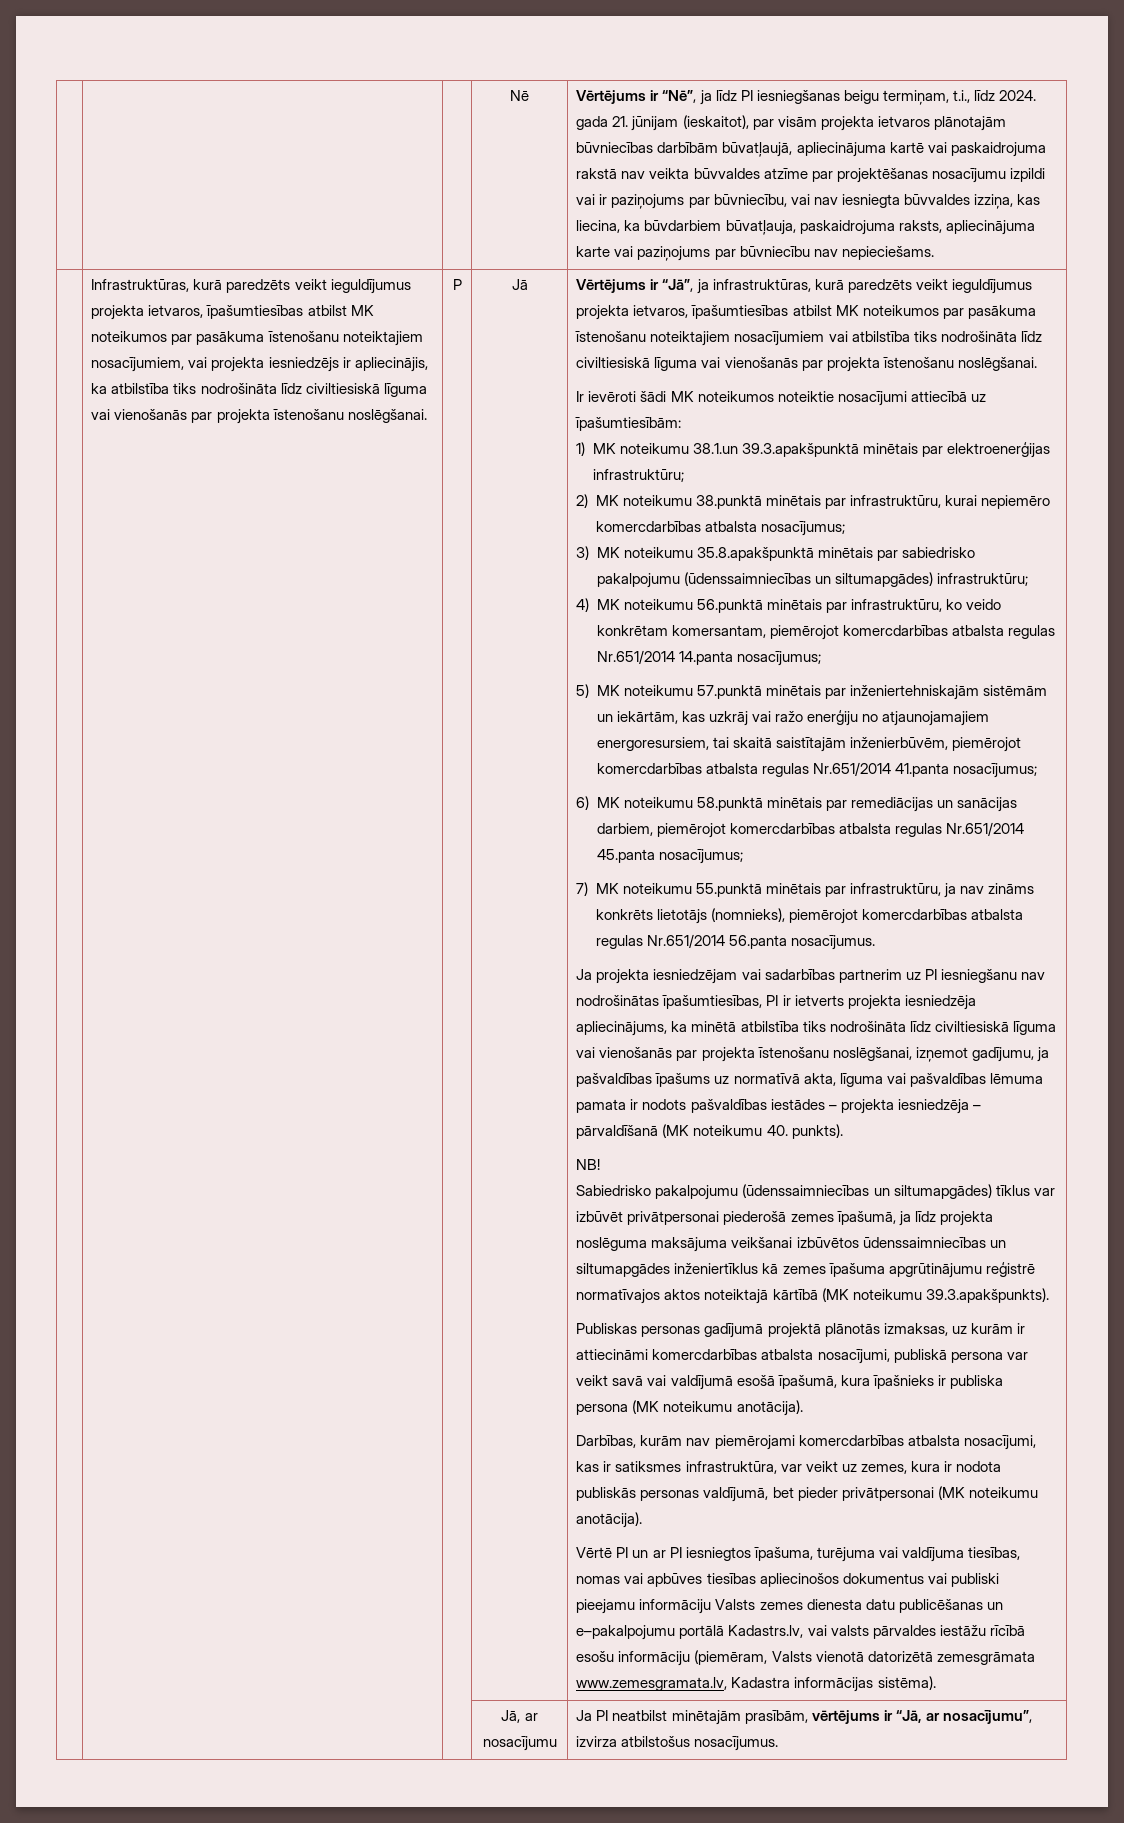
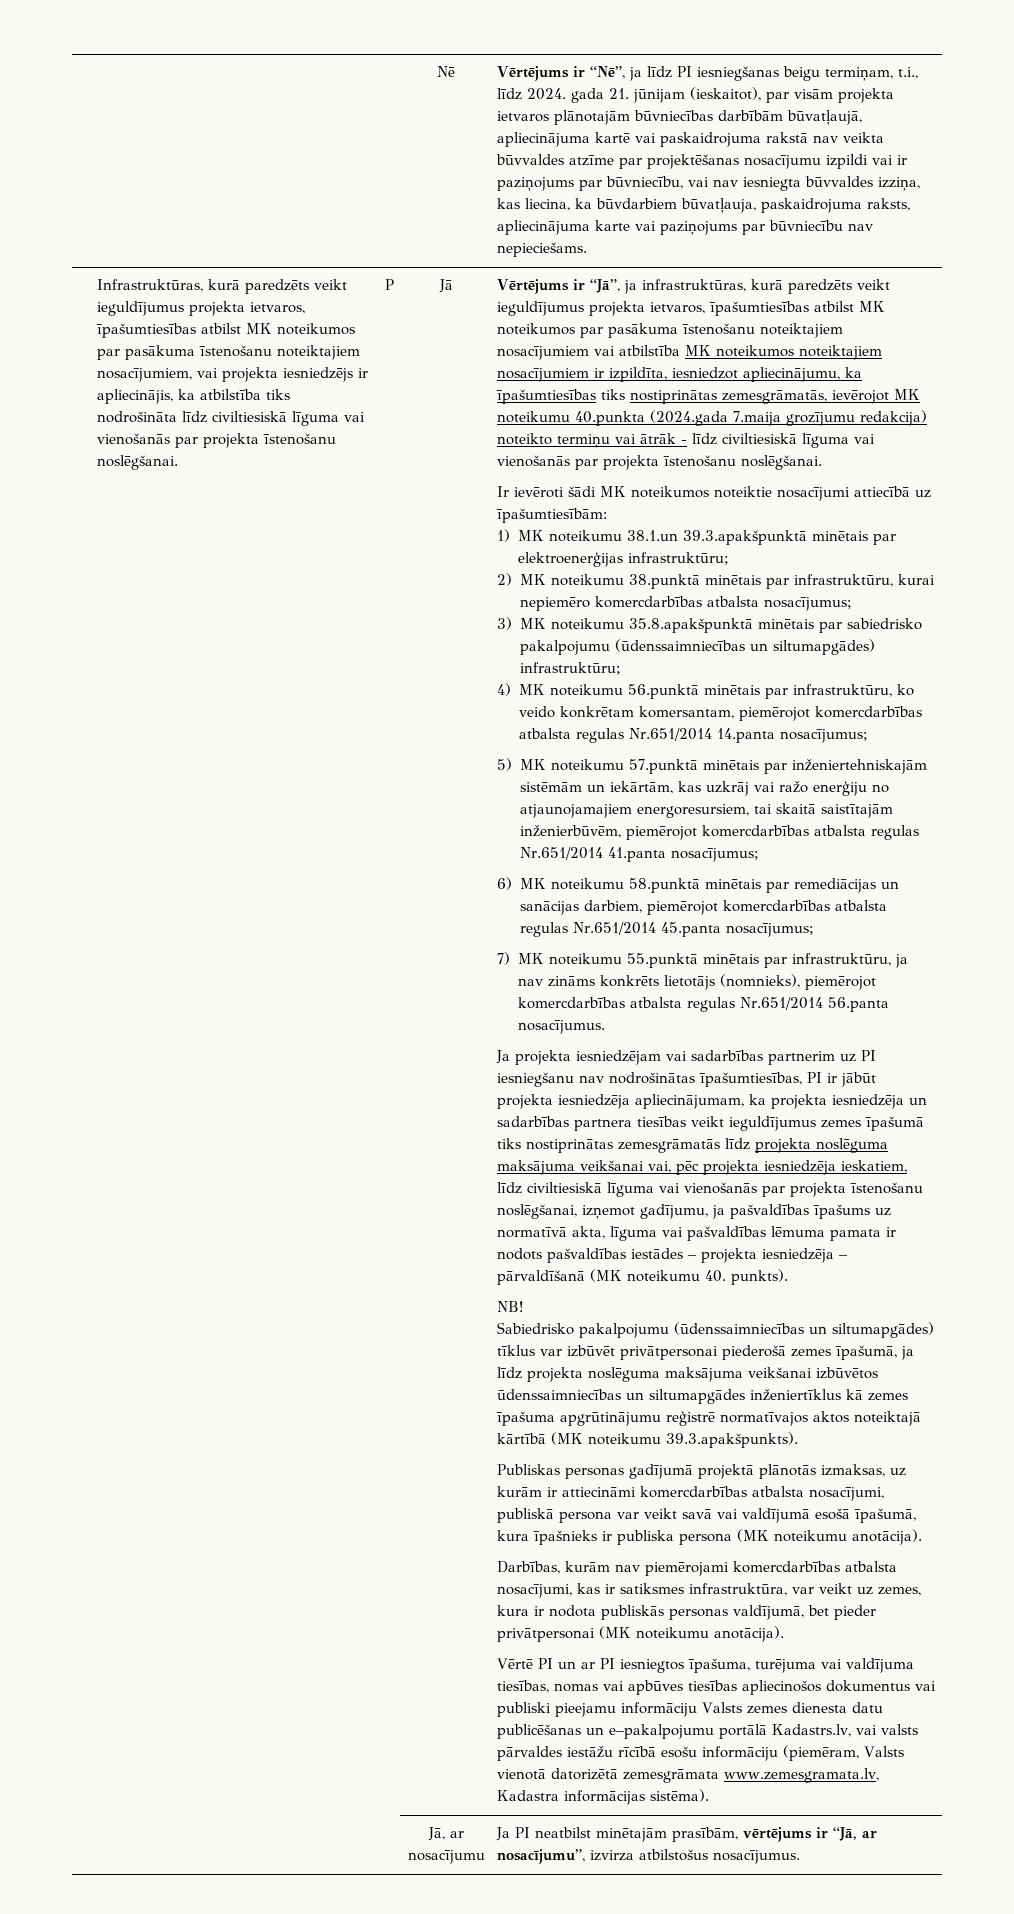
[913,331,1017,342] tiks nodrošināta -> [685,345,883,360] [497,367,863,382] [496,389,921,404] [497,410,928,426] [497,433,688,448] MK noteikumos noteiktajiem nosacījumiem ir izpildīta, iesniedzot apliecinājumu, ka īpašumtiesības tiks nostiprinātas zemesgrāmatās, ievērojot MK noteikumu 40.punkta (2024.gada 7.maija grozījumu redakcija) noteikto termiņu vai ātrāk -
[794,995,976,1010] [576,1021,906,1036] ietverts projekta iesniedzēja apliecinājums, ka minētā atbilstība tiks nodrošināta -> [841,1072,877,1087] [497,1094,928,1109] [497,1116,925,1131] [497,1138,889,1153] [497,1160,908,1175] jābūt projekta iesniedzēja apliecinājumam, ka projekta iesniedzēja un sadarbības partnera tiesības veikt ieguldījumus zemes īpašumā tiks nostiprinātas zemesgrāmatās līdz projekta noslēguma maksājuma veikšanai vai, pēc projekta iesniedzēja ieskatiem,

